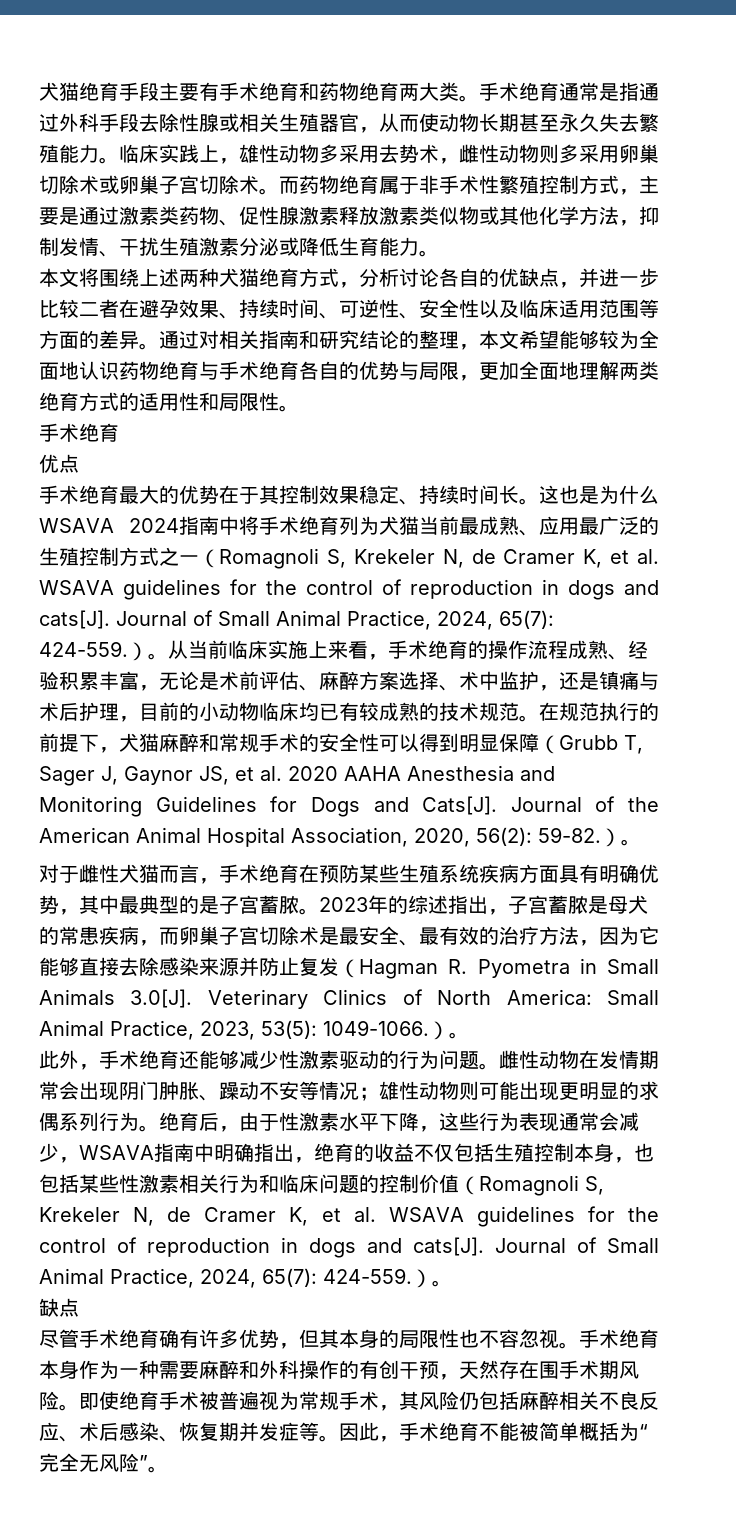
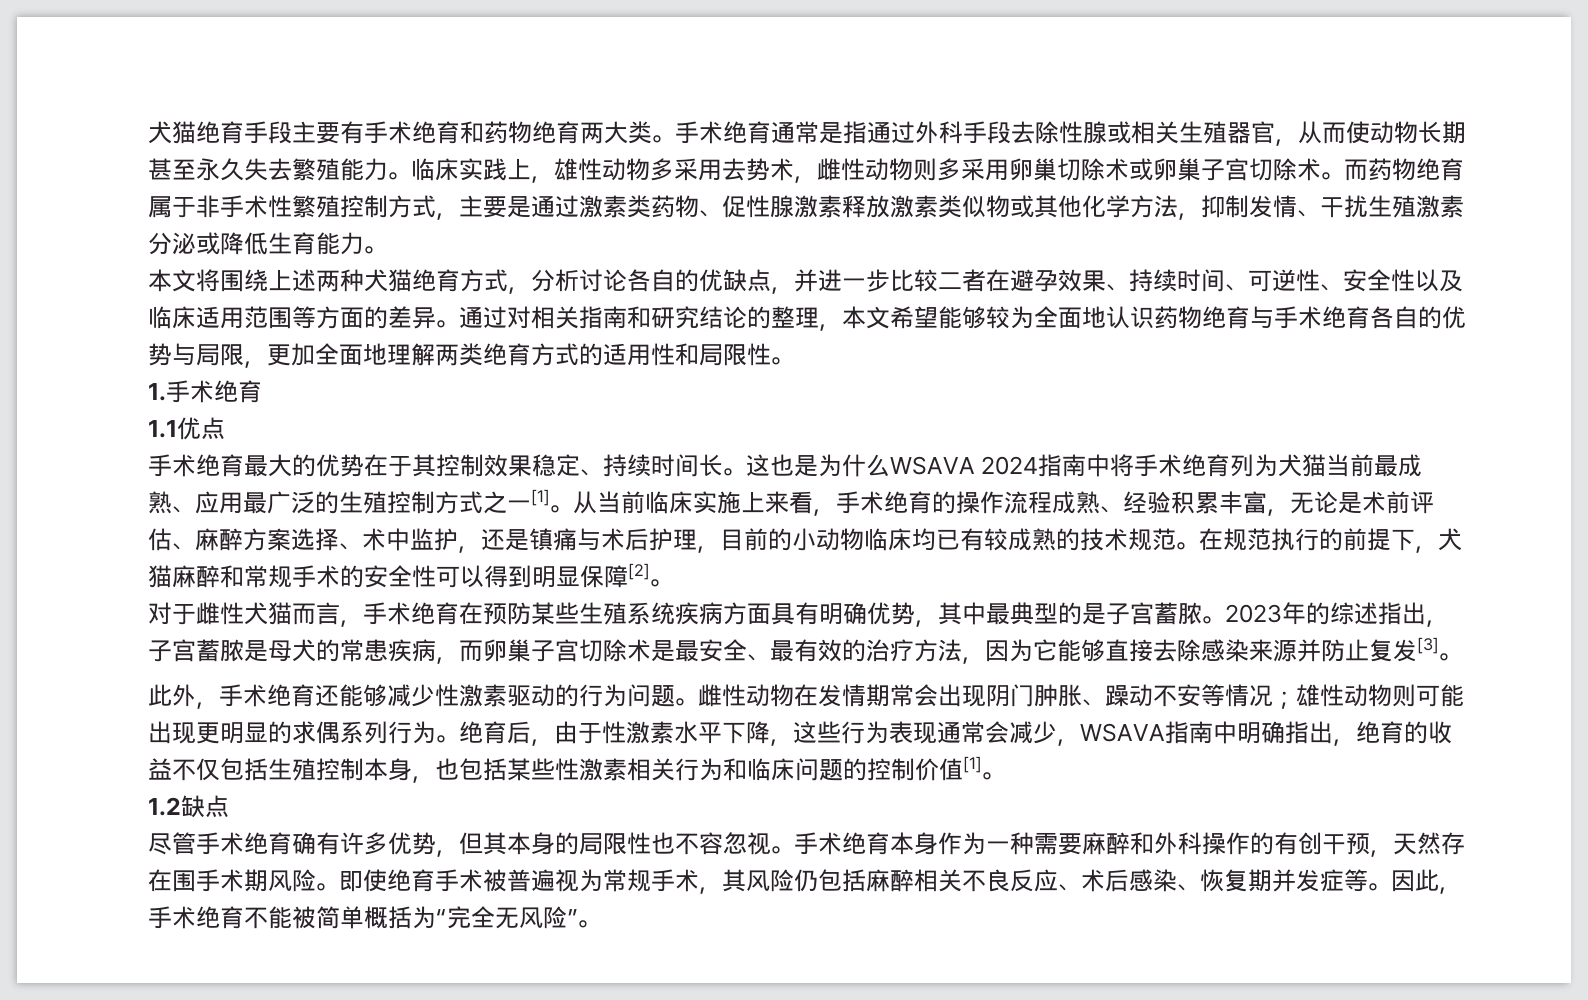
(299, 408) none -> [148,383,166,401] 1.
(119, 432) none -> [148,420,177,438] 1.1
[199,548,659,569] [39,579,659,600] [39,610,554,630] [39,641,148,661] （Romagnoli S, Krekeler N, de Cramer K, et al. WSAVA guidelines for the control of reproduction in dogs and cats[J]. Journal of Small Animal Practice, 2024, 65(7): 424-559.） -> [531,489,550,506] [1]
[539,735,643,754] [39,765,555,786] [39,796,659,817] [39,827,621,847] （Grubb T, Sager J, Gaynor JS, et al. 2020 AAHA Anesthesia and Monitoring Guidelines for Dogs and Cats[J]. Journal of the American Animal Hospital Association, 2020, 56(2): 59-82.） -> [628,563,650,580] [2]
[339,958,659,979] [39,989,660,1009] [39,1020,449,1040] （Hagman R. Pyometra in Small Animals 3.0[J]. Veterinary Clinics of North America: Small Animal Practice, 2023, 53(5): 1049-1066.） -> [1417,637,1439,654] [3]
[459,1175,604,1196] [39,1206,660,1227] [39,1237,659,1258] [39,1268,452,1288] （Romagnoli S, Krekeler N, de Cramer K, et al. WSAVA guidelines for the control of reproduction in dogs and cats[J]. Journal of Small Animal Practice, 2024, 65(7): 424-559.）。 // -> [963,756,1005,780] [148,797,181,816] [1]。 // 1.2

